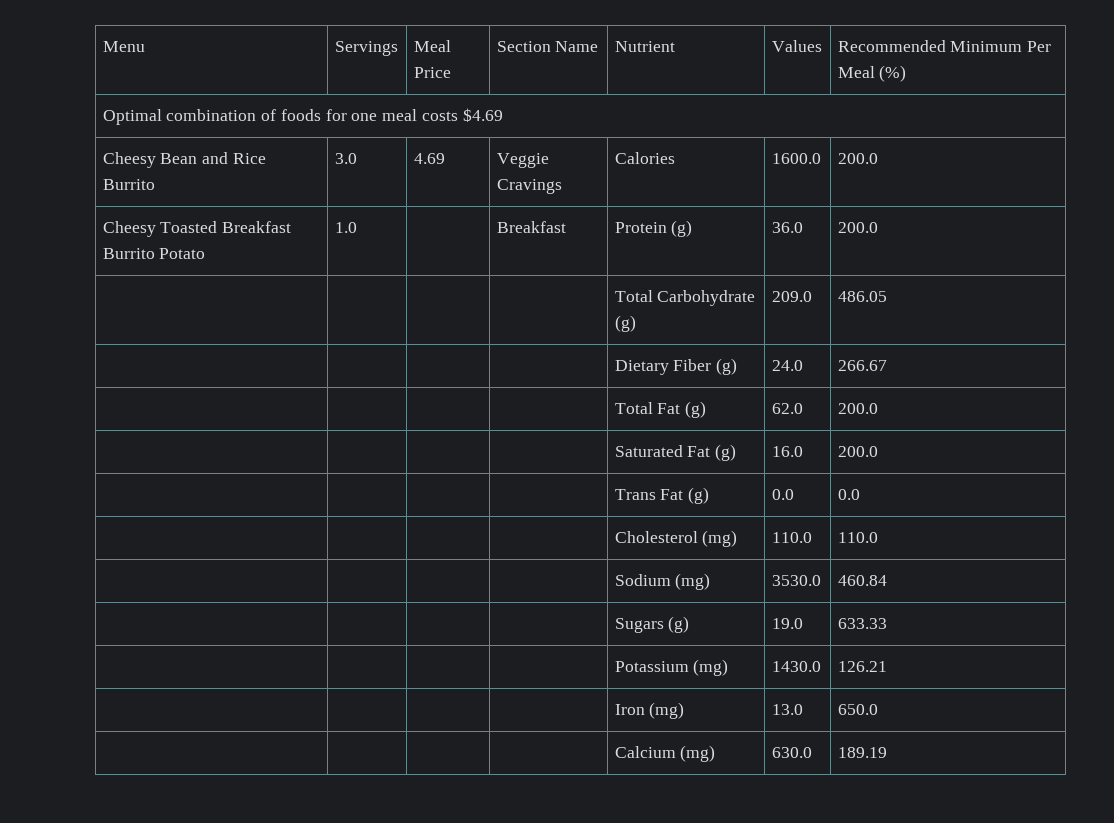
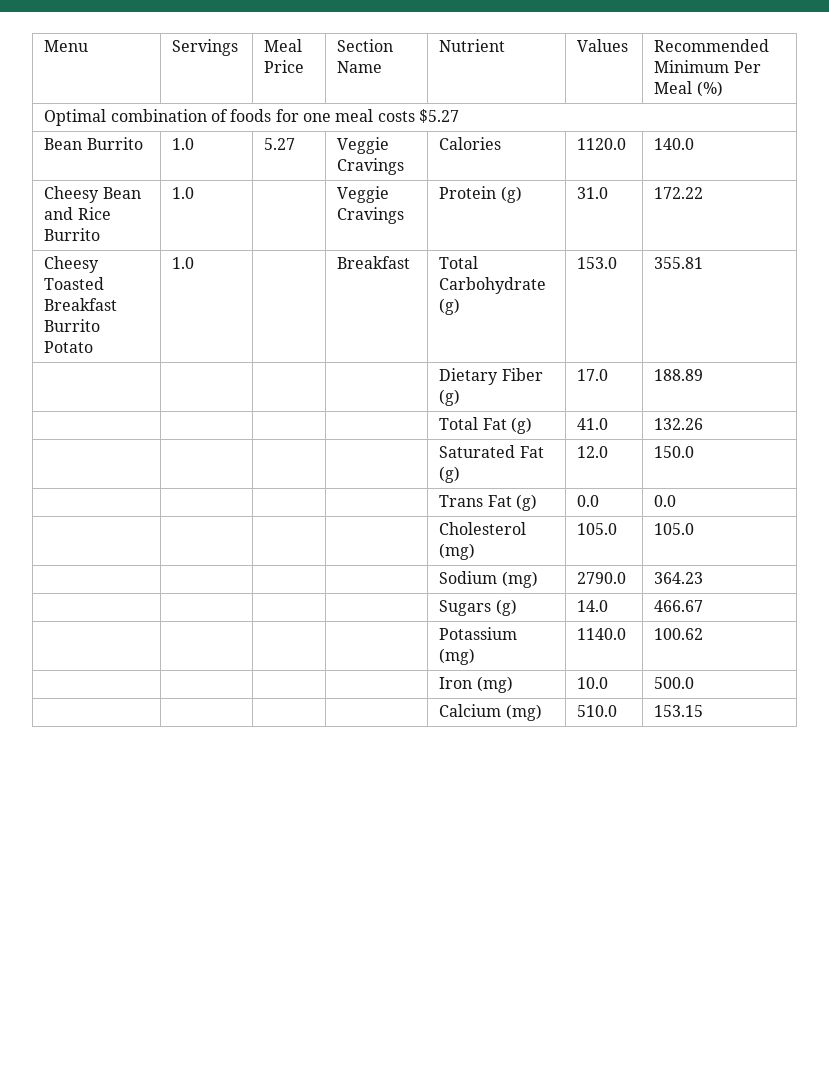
[462,108,503,122] $4.69 -> [418,109,459,123] [44,137,143,150] [172,138,195,150] [264,138,296,150] [337,137,390,154] [337,158,405,175] [439,137,502,150] [577,138,627,150] [654,138,695,150] $5.27 // Bean Burrito | 1.0 | 5.27 | Veggie Cravings | Calories | 1120.0 | 140.0
[334,153,357,164] [413,153,445,164] [496,153,549,168] [496,179,562,194] [614,152,675,164] [771,153,821,164] [837,153,878,164] 3.0 | 4.69 | Veggie Cravings | Calories | 1600.0 | 200.0 -> [172,187,195,199] [337,186,390,203] [337,207,405,224] [439,186,522,203] [577,187,609,199] [654,187,704,199] 1.0 | | Veggie Cravings | Protein (g) | 31.0 | 172.22
[614,220,693,237] [771,222,803,233] [837,222,878,233] | Protein (g) | 36.0 | 200.0 // | | | -> (411, 262) none
[771,291,812,302] [837,291,887,302] 209.0 | 486.05 -> [577,257,618,269] [654,257,704,269] 153.0 | 355.81
[771,360,803,371] [837,360,887,371] 24.0 | 266.67 -> [577,369,609,381] [654,369,704,381] 17.0 | 188.89
[771,403,803,414] [837,403,878,414] 62.0 | 200.0 -> [577,418,609,430] [654,418,704,430] 41.0 | 132.26
[771,446,803,457] [837,446,878,457] 16.0 | 200.0 -> [577,446,609,458] [654,446,695,458] 12.0 | 150.0
[771,532,812,543] [837,532,878,543] 110.0 | 110.0 -> [577,523,618,535] [654,523,695,535] 105.0 | 105.0
[771,575,821,586] [837,575,887,586] 3530.0 | 460.84 -> [577,572,627,584] [654,572,704,584] 2790.0 | 364.23
[771,618,803,629] [837,618,887,629] 19.0 | 633.33 -> [577,600,609,612] [654,600,704,612] 14.0 | 466.67
[771,661,821,672] [837,661,887,672] 1430.0 | 126.21 -> [577,628,627,640] [654,628,704,640] 1140.0 | 100.62
[771,704,803,715] [837,704,878,715] 13.0 | 650.0 -> [577,677,609,689] [654,677,695,689] 10.0 | 500.0
[771,747,812,758] [837,747,887,758] 630.0 | 189.19 -> [577,705,618,717] [654,705,704,717] 510.0 | 153.15

